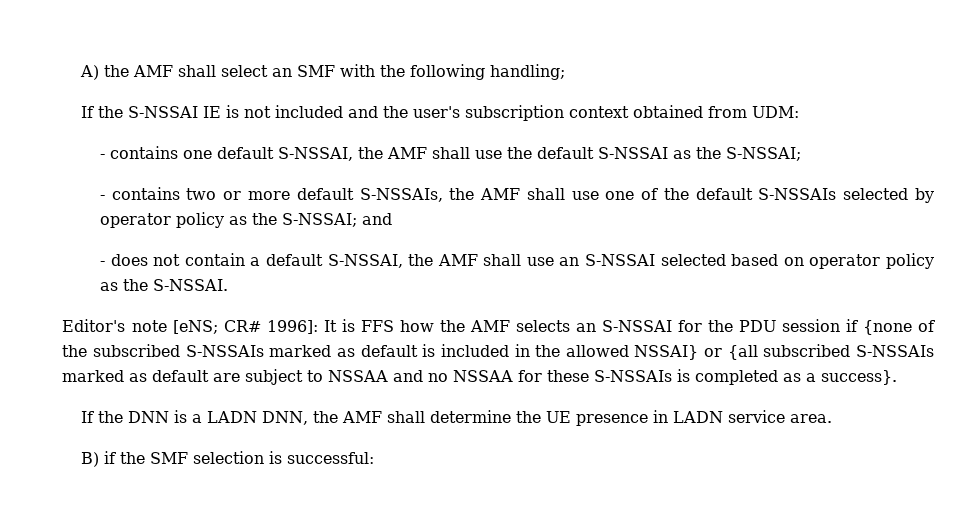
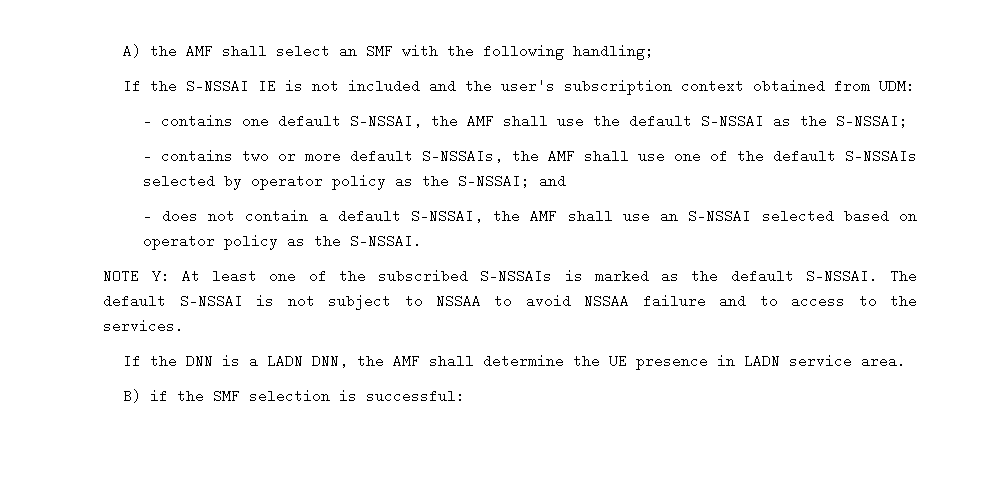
[62,319,912,335] Editor's note [eNS; CR# 1996]: It is FFS how the AMF selects an S-NSSAI for the PDU session if {none -> [103,269,297,283] NOTE Y: At least one
[269,344,935,360] [62,369,898,385] marked as default is included in the allowed NSSAI} or {all subscribed S-NSSAIs marked as default are subject to NSSAA and no NSSAA for these S-NSSAIs is completed as a success}. -> [564,269,918,283] [103,294,918,310] [103,319,185,333] is marked as the default S-NSSAI. The default S-NSSAI is not subject to NSSAA to avoid NSSAA failure and to access to the services.

